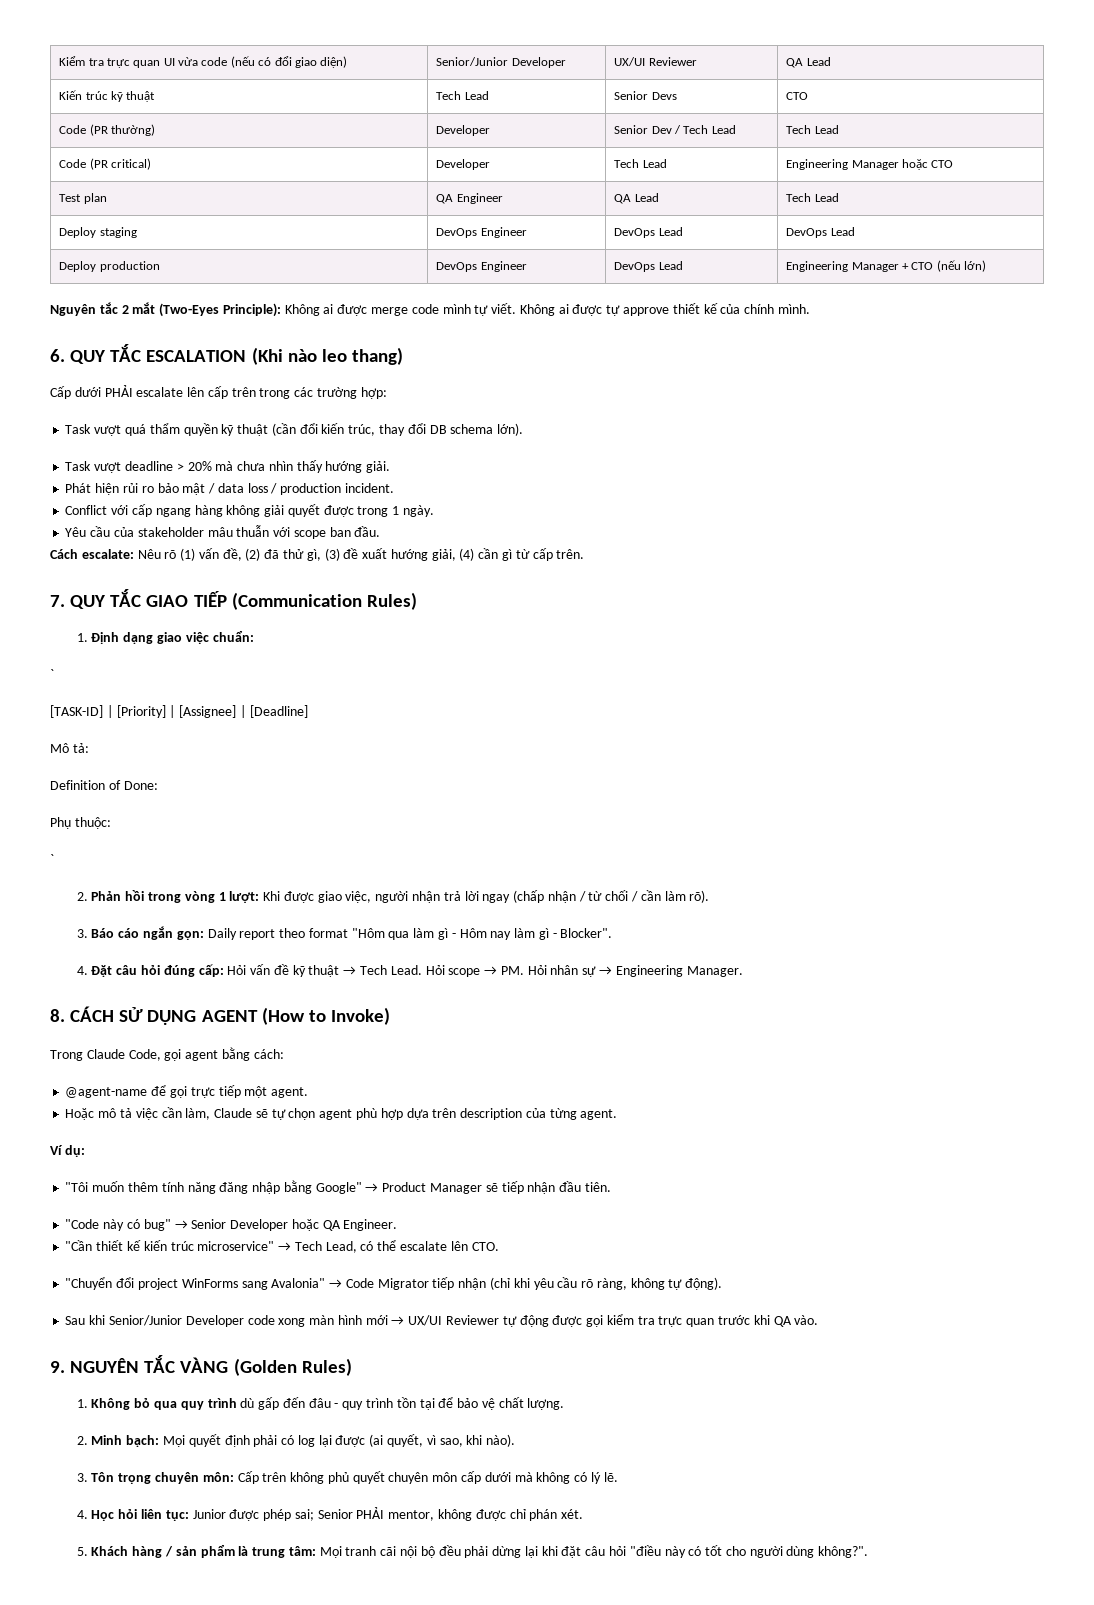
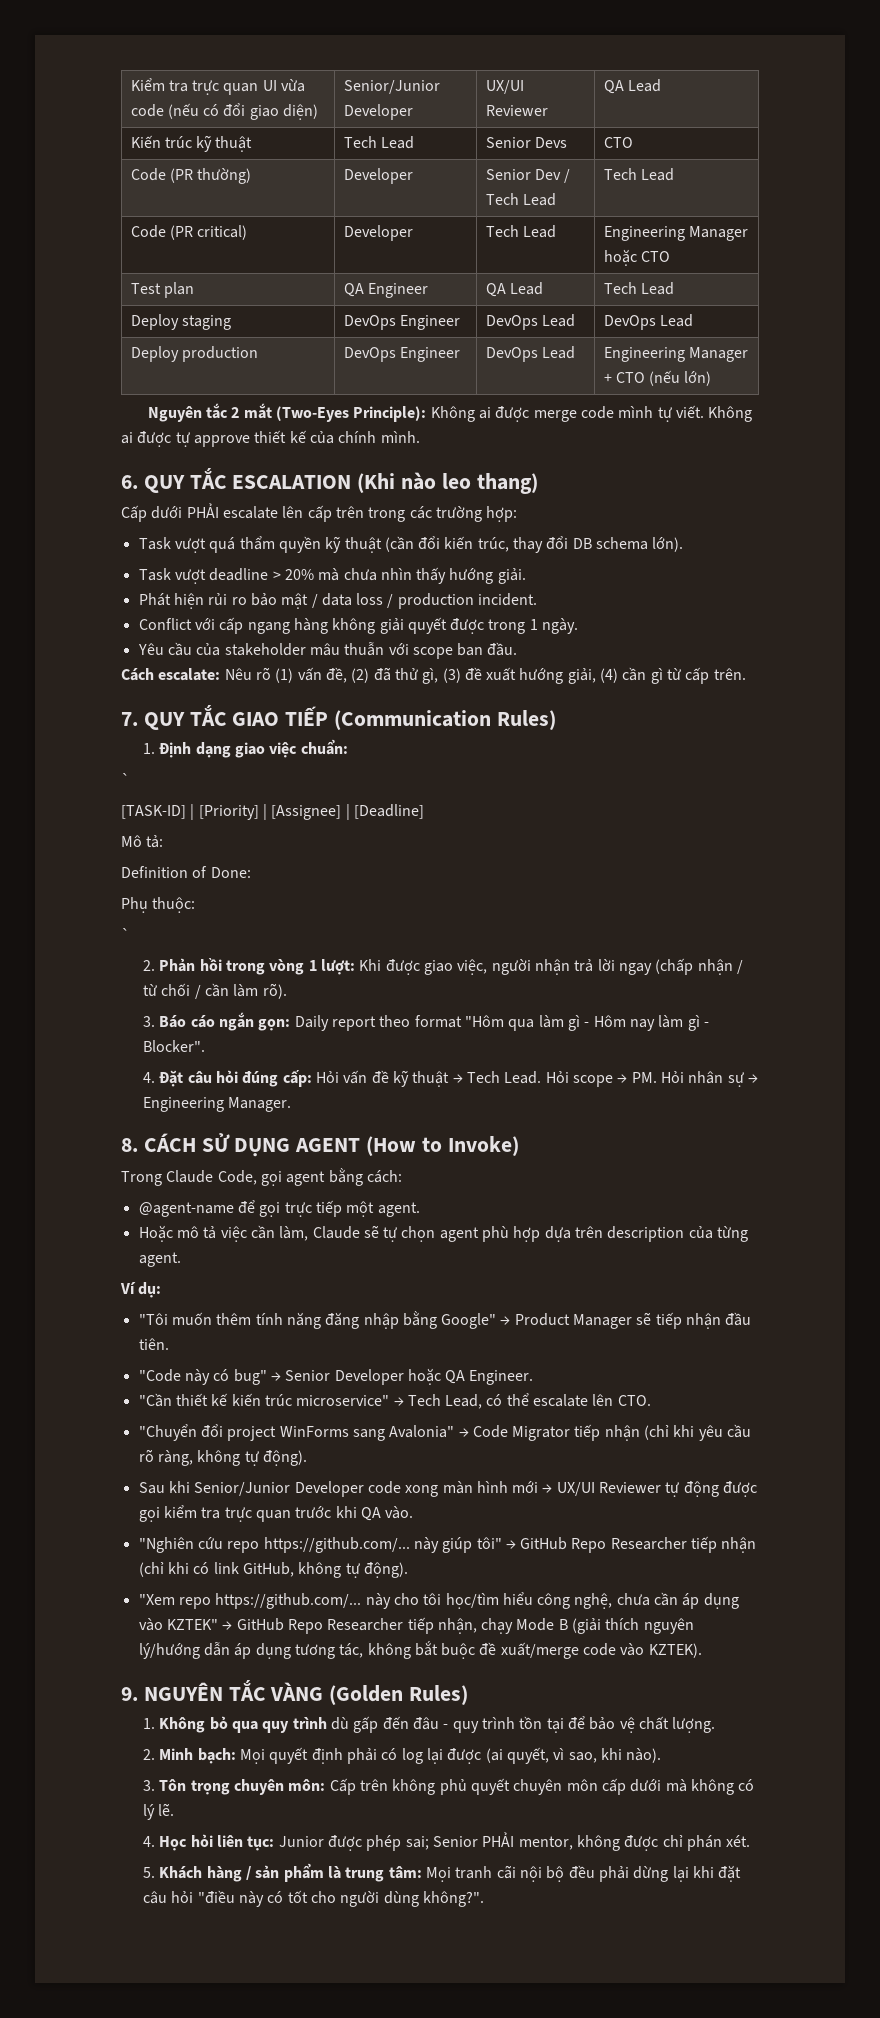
(819, 1320) none -> [138,1536,757,1553] [138,1562,408,1578] [138,1592,739,1609] [138,1617,694,1634] [138,1641,702,1659] // "Nghiên cứu repo https://github.com/... này giúp tôi" → GitHub Repo Researcher tiếp nhận (chỉ khi có link GitHub, không tự động). // "Xem repo https://github.com/... này cho tôi học/tìm hiểu công nghệ, chưa cần áp dụng vào KZTEK" → GitHub Repo Researcher tiếp nhận, chạy Mode B (giải thích nguyên lý/hướng dẫn áp dụng tương tác, không bắt buộc đề xuất/merge code vào KZTEK).

